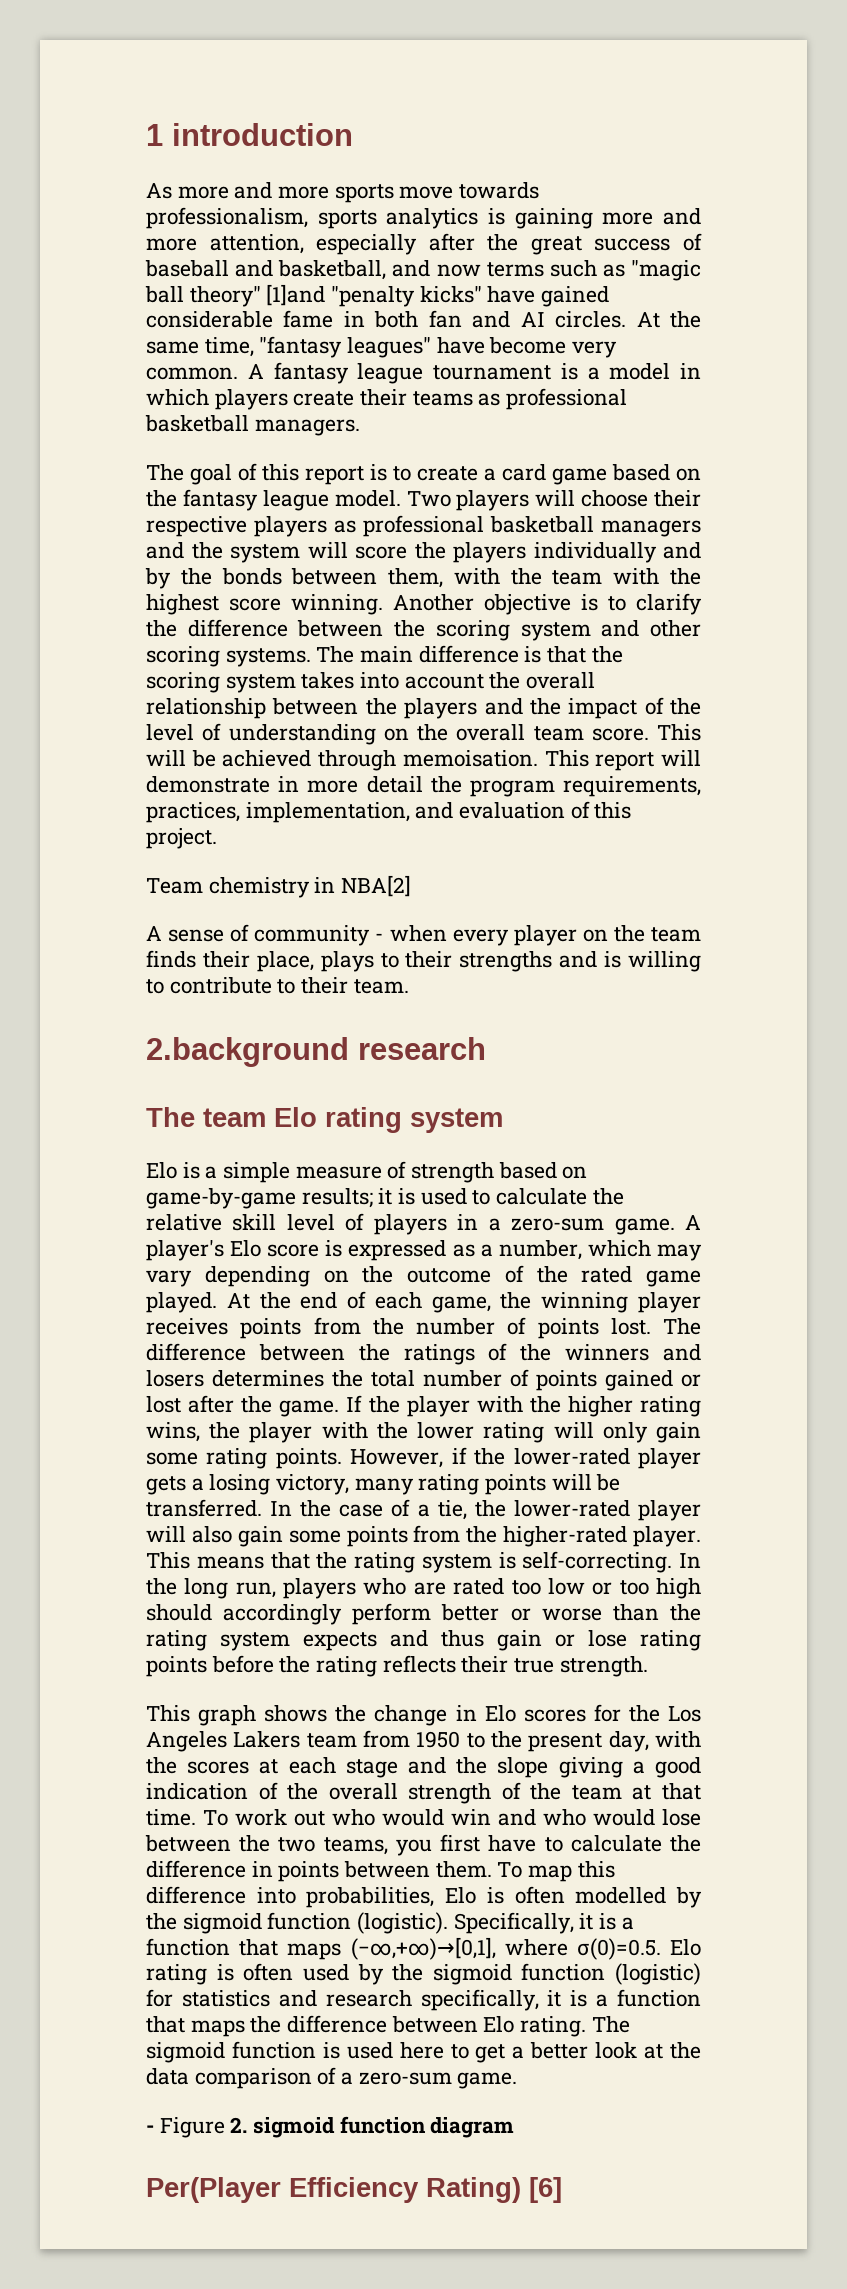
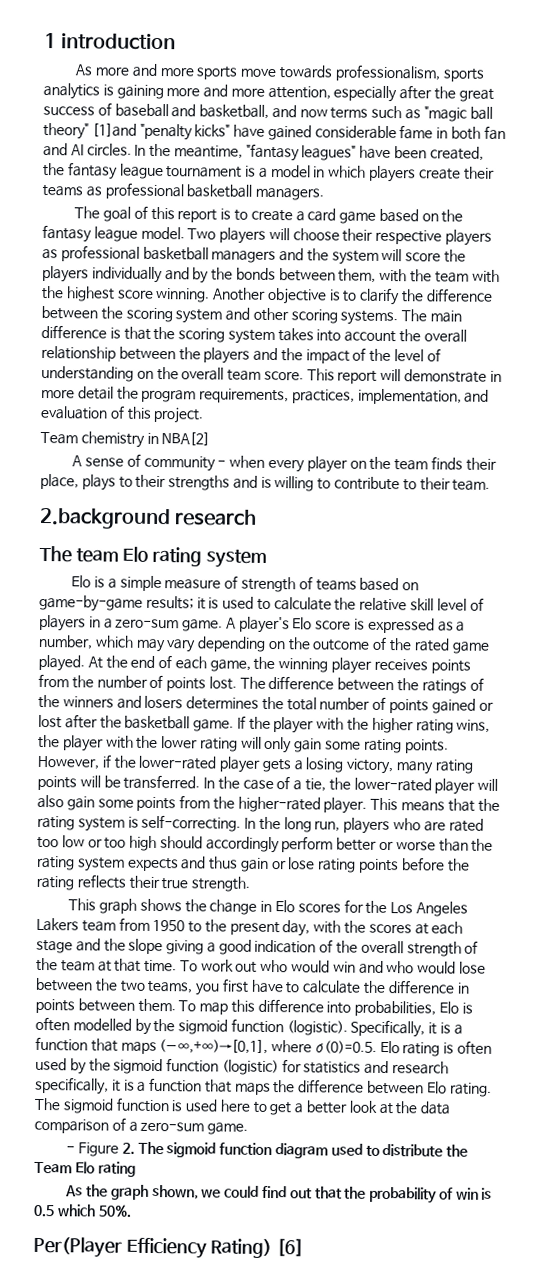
[636,311,702,328] [146,336,618,358] [146,364,264,380] At the same time, "fantasy leagues" have become very common. A -> [134,143,484,162] [43,162,65,177] In the meantime, "fantasy leagues" have been created, the
[146,750,589,771] will be achieved through memoisation. This -> (335, 374) none
(495, 1172) none -> [298,576,357,591] of teams
(273, 1404) none -> [124,715,191,730] basketball
(248, 2125) none -> [137,1141,164,1155] The
(515, 2127) none -> [330,1143,469,1157] [34,1161,136,1177] [65,1184,493,1204] [33,1204,132,1218] used to distribute the Team Elo rating // As the graph shown, we could find out that the probability of win is 0.5 which 50%.

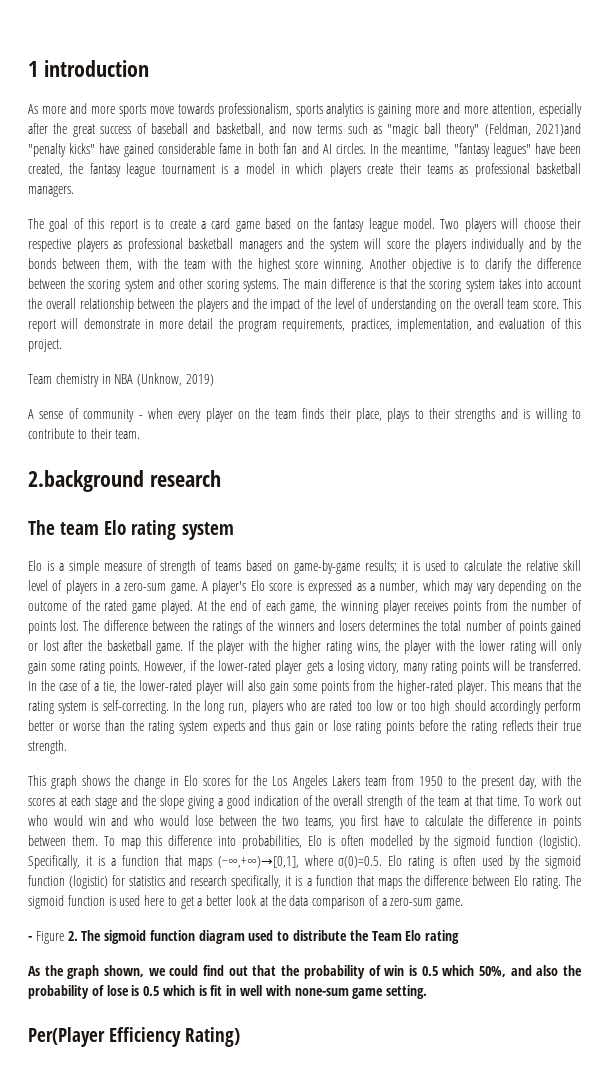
[91,123,137,137] [1]and -> [484,123,582,136] (Feldman, 2021)and
[161,432,211,446] NBA[2] -> [114,373,214,386] NBA (Unknow, 2019)
[97,1204,132,1218] 50%. -> [478,965,582,977] [28,985,428,999] 50%, and also the probability of lose is 0.5 which is fit in well with none-sum game setting.
[276,1238,305,1257] [6] -> (241, 1037) none

